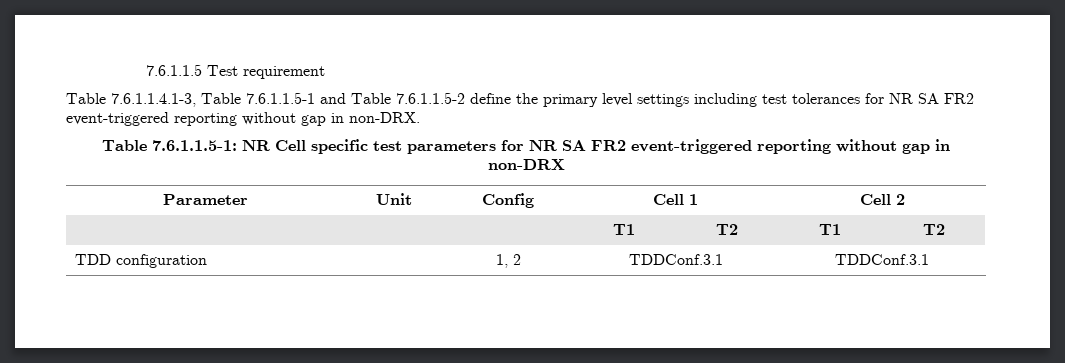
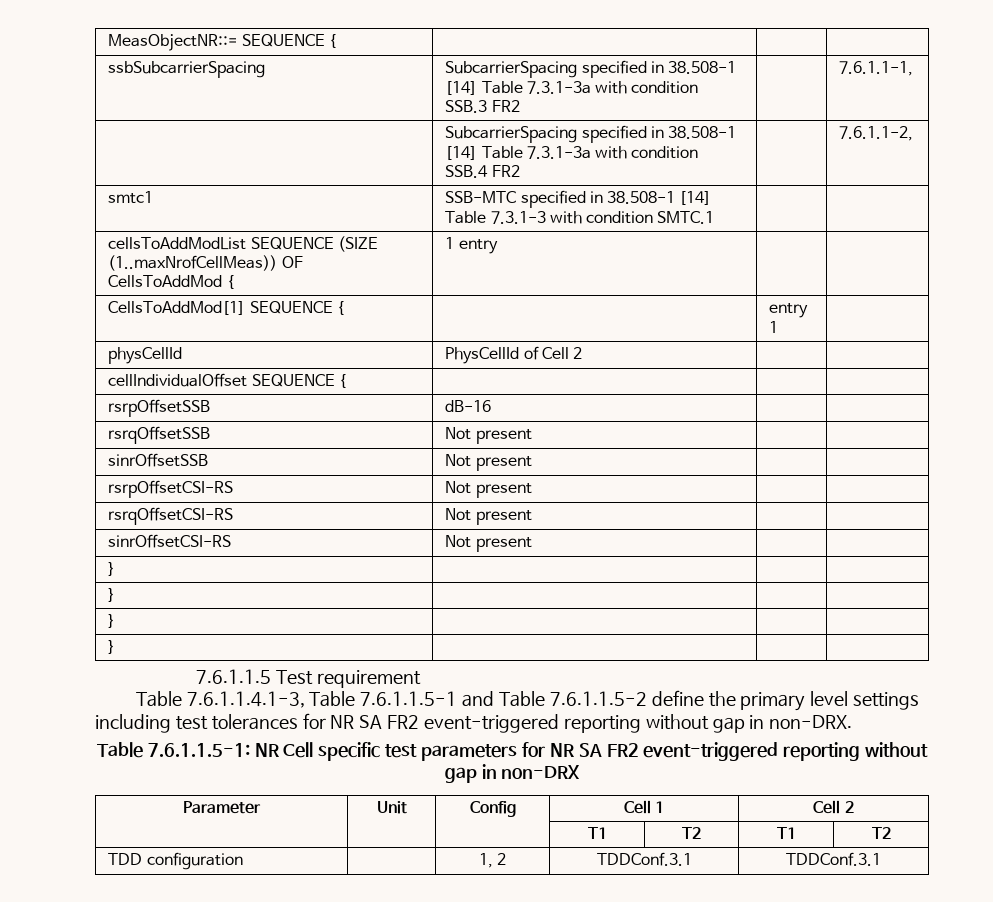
(146, 70) none -> [108,34,336,51] [108,61,266,78] [445,60,737,78] [445,81,699,95] [445,100,520,113] [839,61,914,76] [445,125,737,143] [445,146,699,160] [445,165,520,178] [839,126,914,141] [108,191,154,204] [445,190,712,208] [445,211,715,224] [108,236,378,252] [108,255,303,271] [108,275,234,289] [445,237,498,254] [108,301,344,315] [769,303,809,318] [769,321,779,333] [108,347,183,364] [445,346,583,364] [108,373,346,388] [108,399,211,417] [445,400,492,412] [108,426,211,444] [445,427,532,444] [108,453,209,467] [445,454,532,471] [108,480,234,498] [445,481,532,498] [108,507,234,525] [445,508,532,525] [108,534,232,548] [445,535,532,552] [108,562,116,576] [108,588,116,602] [108,614,116,628] [108,640,116,654] MeasObjectNR::= SEQUENCE { | | | // ssbSubcarrierSpacing | SubcarrierSpacing specified in 38.508-1 [14] Table 7.3.1-3a with condition SSB.3 FR2 | | 7.6.1.1-1, // | SubcarrierSpacing specified in 38.508-1 [14] Table 7.3.1-3a with condition SSB.4 FR2 | | 7.6.1.1-2, // smtc1 | SSB-MTC specified in 38.508-1 [14] Table 7.3.1-3 with condition SMTC.1 | | // cellsToAddModList SEQUENCE (SIZE (1..maxNrofCellMeas)) OF CellsToAddMod { | 1 entry | | // CellsToAddMod[1] SEQUENCE { | | entry 1 | // physCellId | PhysCellId of Cell 2 | | // cellIndividualOffset SEQUENCE { | | | // rsrpOffsetSSB | dB-16 | | // rsrqOffsetSSB | Not present | | // sinrOffsetSSB | Not present | | // rsrpOffsetCSI-RS | Not present | | // rsrqOffsetCSI-RS | Not present | | // sinrOffsetCSI-RS | Not present | | // } | | | // } | | | // } | | | // } | | | //

